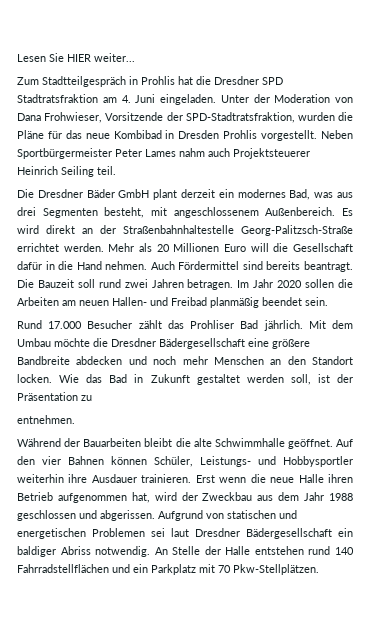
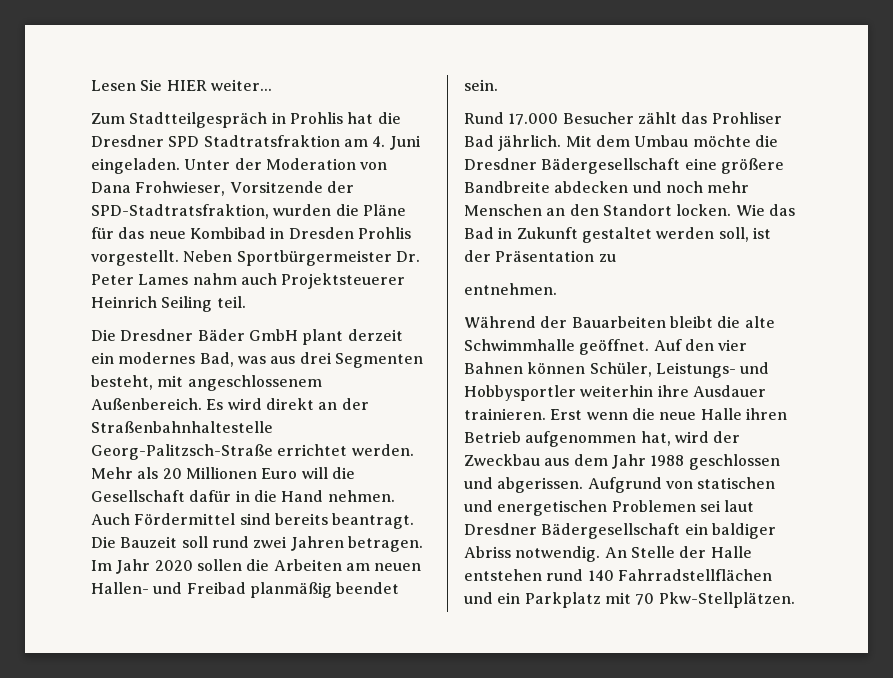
(112, 153) none -> [395,251,420,262] Dr.

